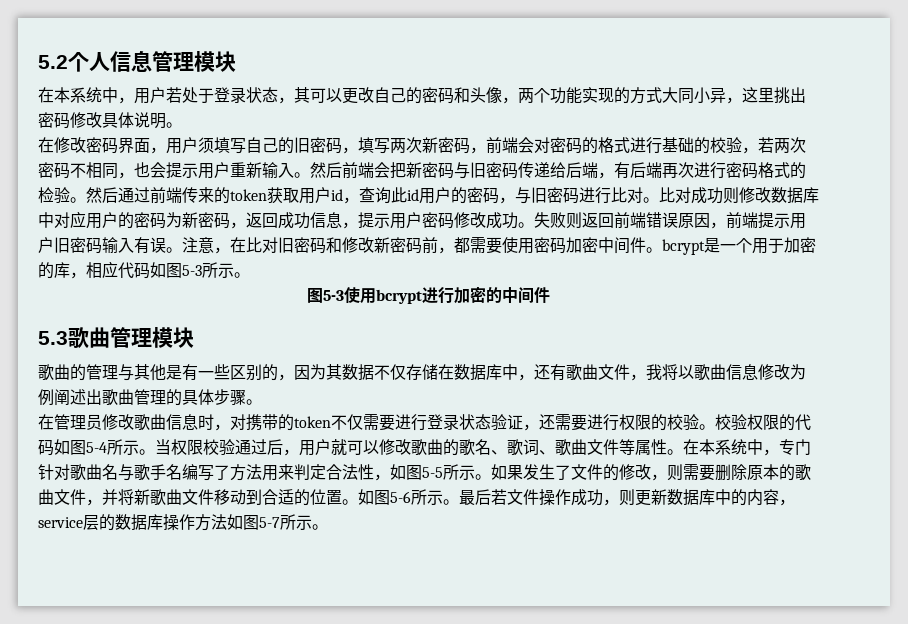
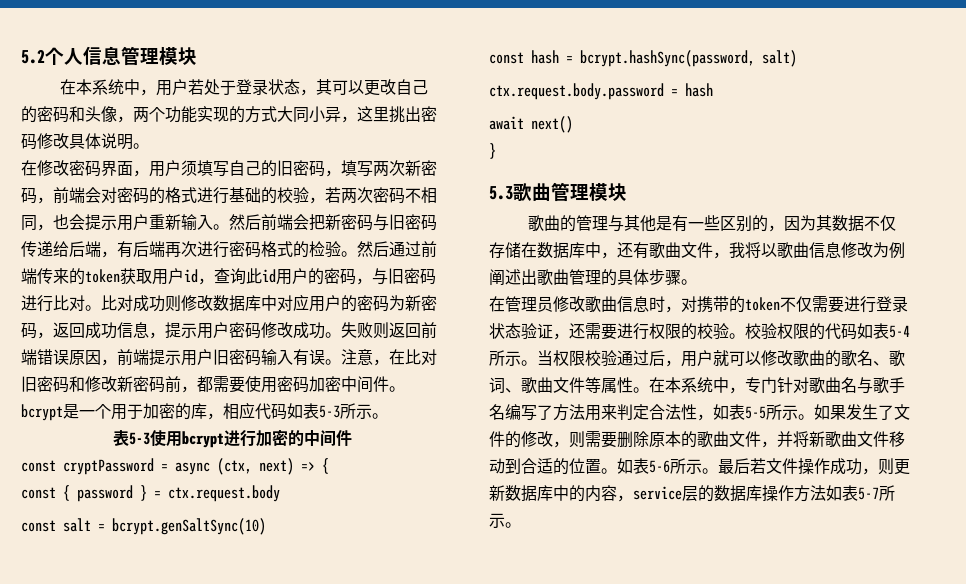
[166,263,182,278] 图 -> [303,403,319,419] 表
[307,288,323,303] 图 -> [112,430,129,446] 表
(550, 295) none -> [21,458,329,475] [21,485,280,502] [21,518,266,535] [489,50,797,67] [489,83,713,100] [489,116,573,133] [489,143,496,159] // const cryptPassword = async (ctx, next) => { // const { password } = ctx.request.body // const salt = bcrypt.genSaltSync(10) // const hash = bcrypt.hashSync(password, salt) // ctx.request.body.password = hash // await next() // }
[70,440,86,455] 图 -> [873,323,889,339] 表
[406,465,422,480] 图 -> [729,404,745,420] 表
[374,490,390,505] 图 -> [633,458,649,474] 表
[243,515,259,530] 图 -> [842,485,858,501] 表

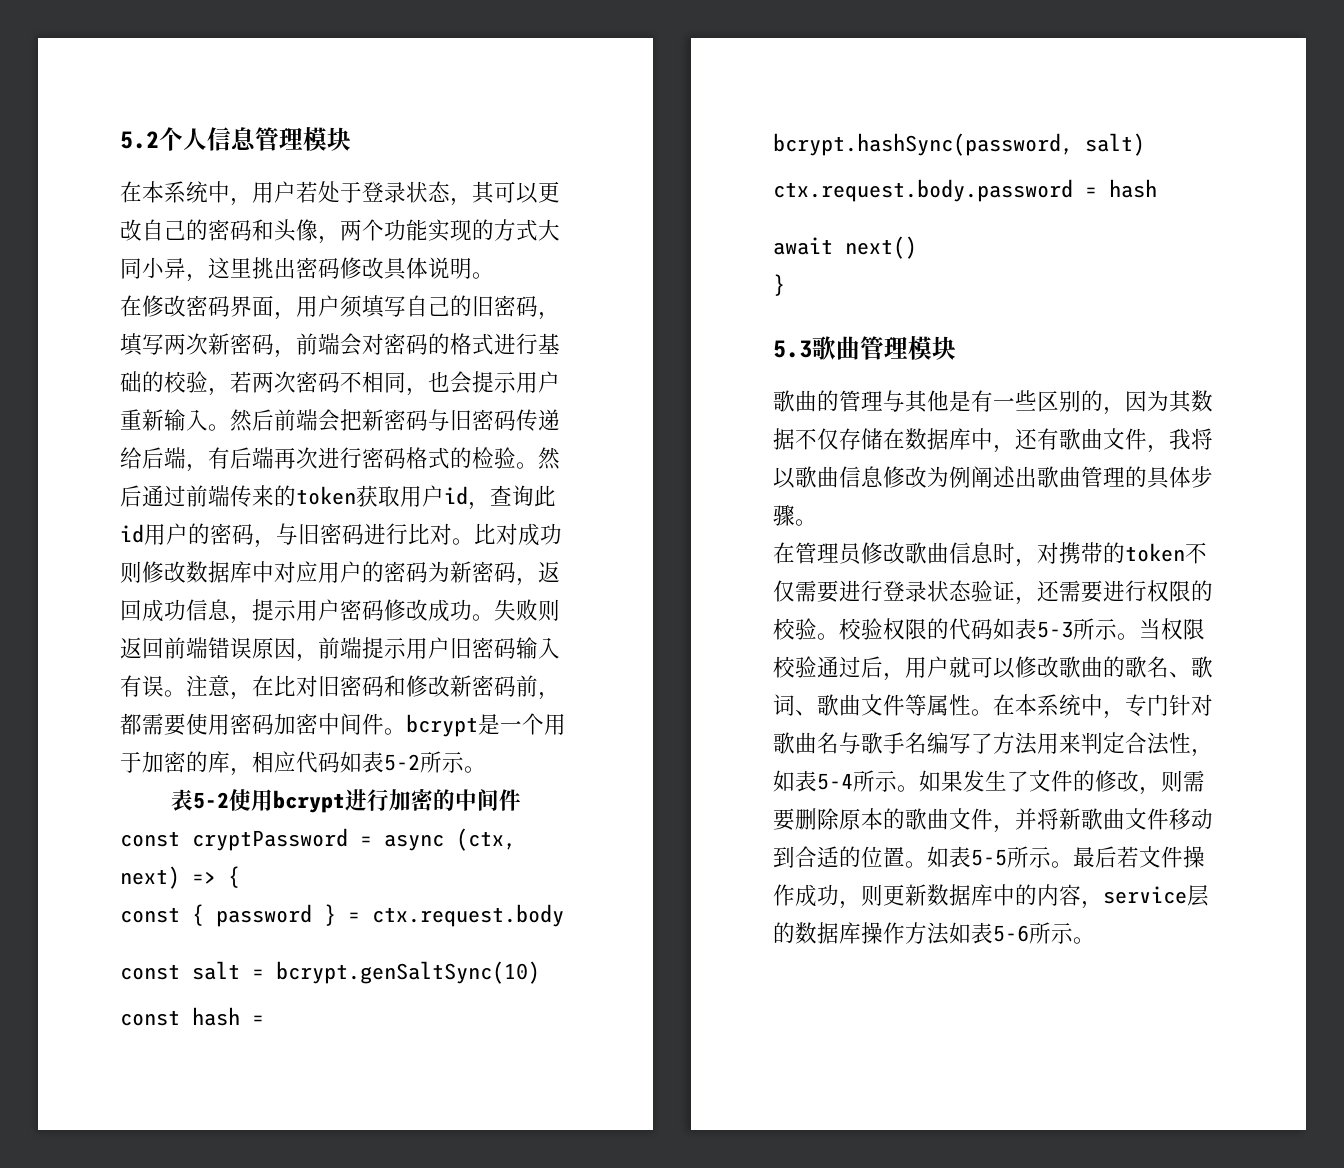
[319,405,340,418] 5-3 -> [384,754,420,771] 5-2
[128,432,150,445] 5-3 -> [192,792,229,809] 5-2
[889,325,910,338] 5-4 -> [1037,621,1073,638] 5-3
[745,406,766,419] 5-5 -> [817,773,853,790] 5-4
[649,460,670,473] 5-6 -> [971,849,1007,866] 5-5
[858,487,879,500] 5-7 -> [993,925,1029,942] 5-6

